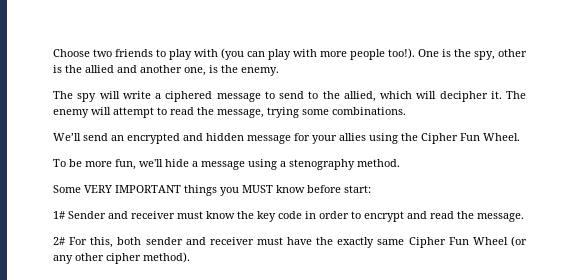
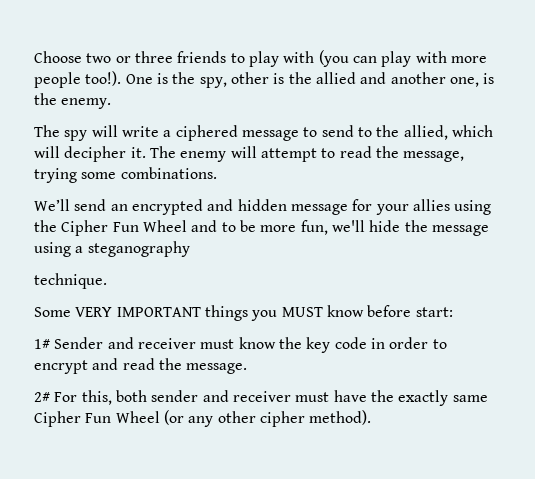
(112, 53) none -> [115,51,173,63] or three
[483,133,520,141] [53,159,66,167] Wheel. // To -> [142,220,236,232] Wheel and to
[192,161,198,167] a -> [404,220,428,232] the
[289,159,400,170] stenography method. -> [87,241,190,257] [34,273,107,289] steganography // technique.

